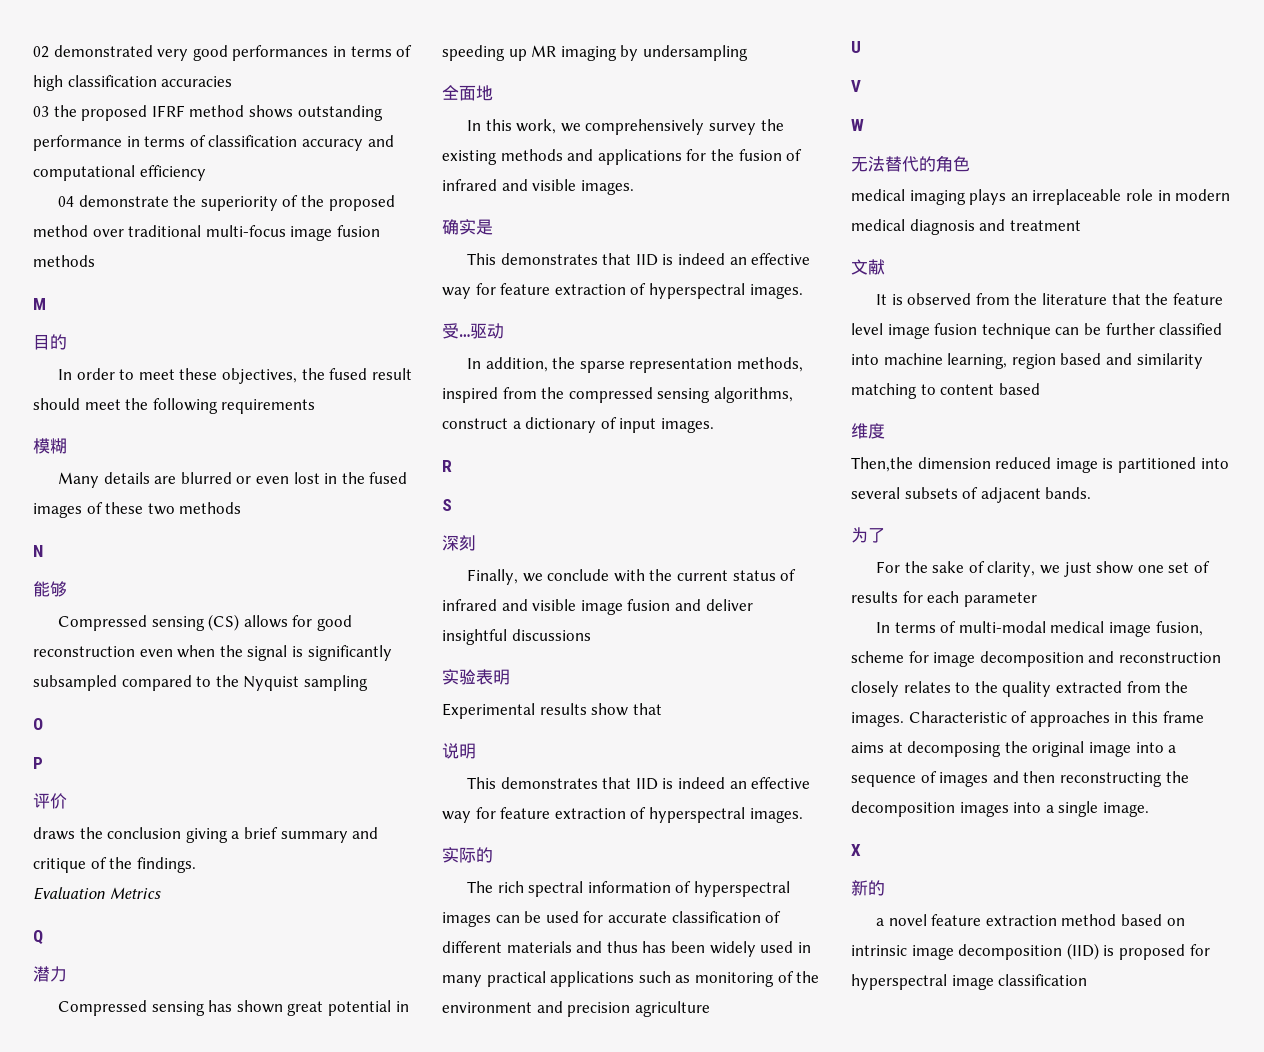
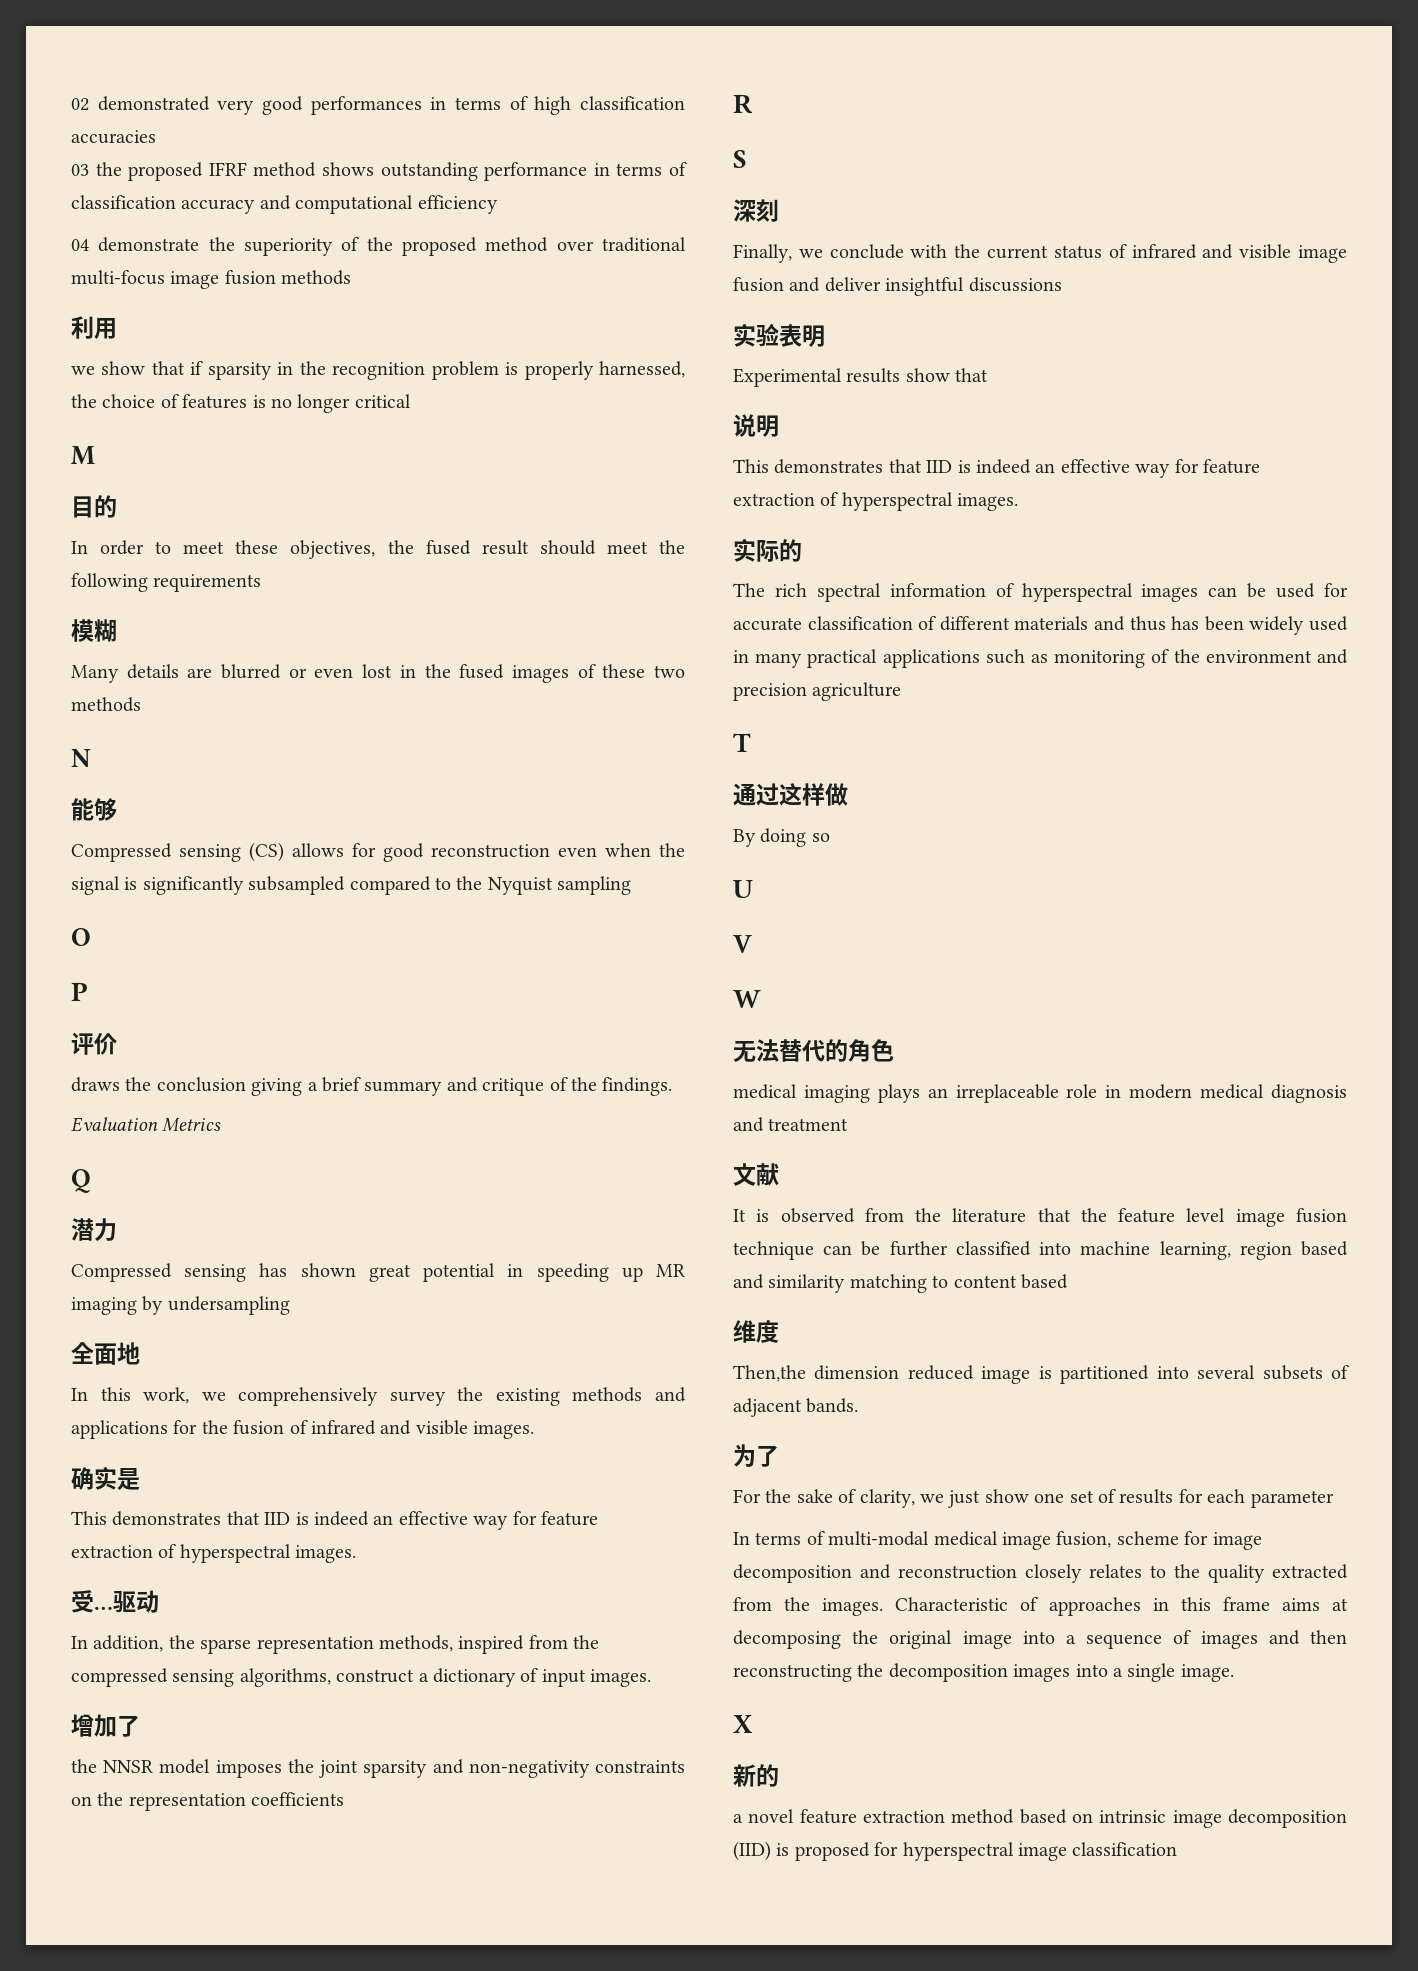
(95, 261) none -> [71,316,117,339] [71,361,685,380] [71,394,411,413] // 利用 // we show that if sparsity in the recognition problem is properly harnessed, the choice of features is no longer critical
(714, 425) none -> [71,1714,140,1737] [71,1759,685,1778] [71,1792,345,1811] // 增加了 // the NNSR model imposes the joint sparsity and non-negativity constraints on the representation coefficients
(710, 1009) none -> [733,733,751,752] [733,783,848,806] [733,828,830,847] // T // 通过这样做 // By doing so

